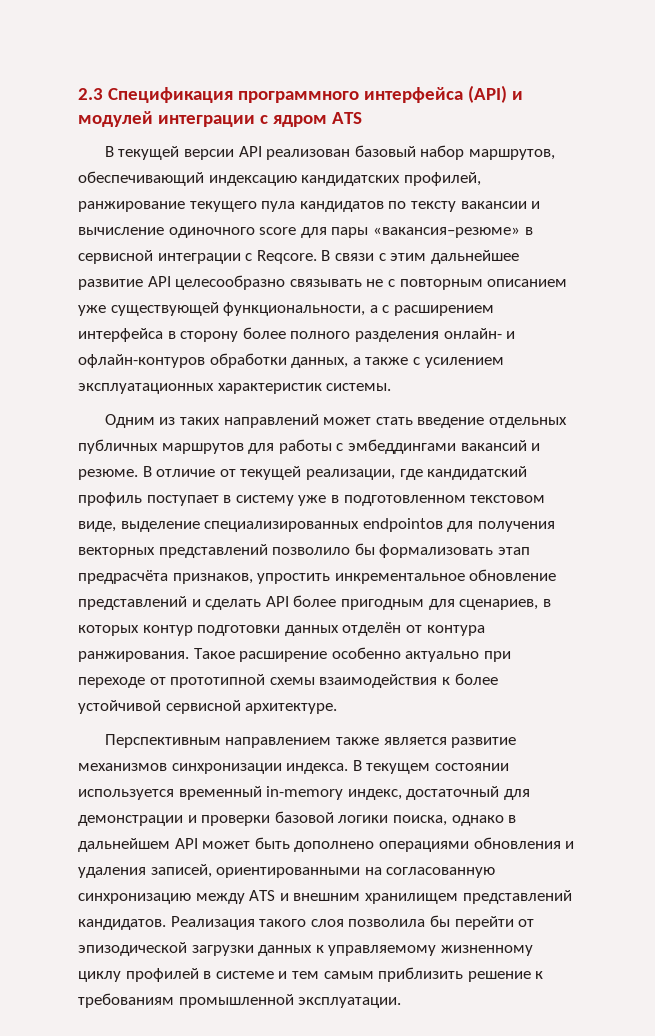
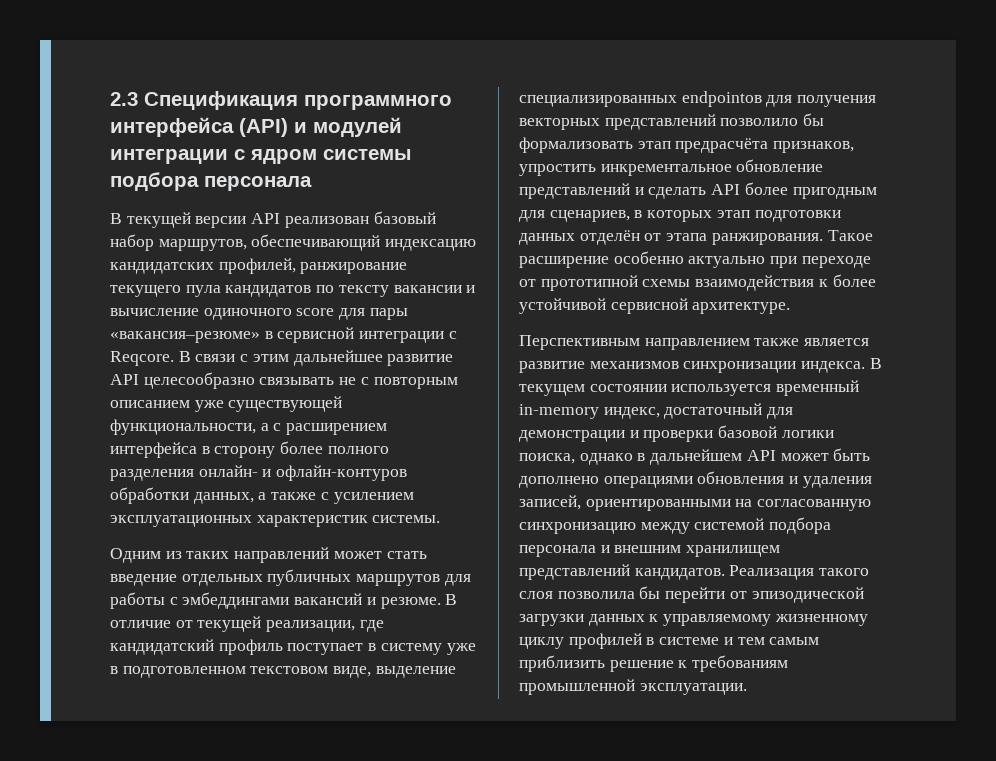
[331,112,362,124] ATS -> [323,149,412,160] [110,172,312,191] системы подбора персонала
[142,625,193,636] контур -> [716,210,750,218] этап
[426,625,485,636] контура -> [666,233,708,241] этапа
[249,890,276,901] ATS -> [694,517,832,534] [519,545,596,557] системой подбора персонала

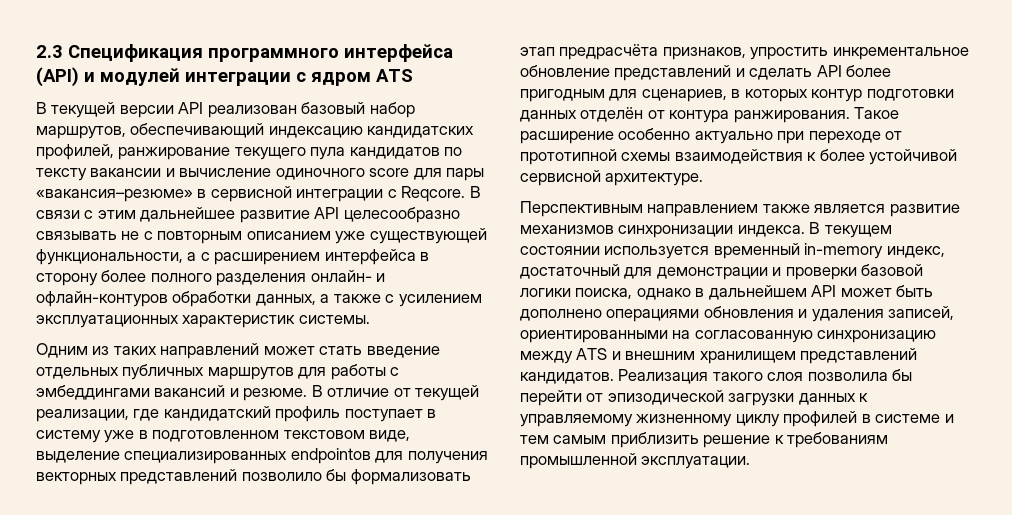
[323,149,412,160] [110,172,312,191] системы подбора персонала -> [376,69,413,82] ATS
[716,210,750,218] этап -> [811,89,863,102] контур
[666,233,708,241] этапа -> [669,110,730,123] контура
[694,517,832,534] [519,545,596,557] системой подбора персонала -> [576,348,608,360] ATS

